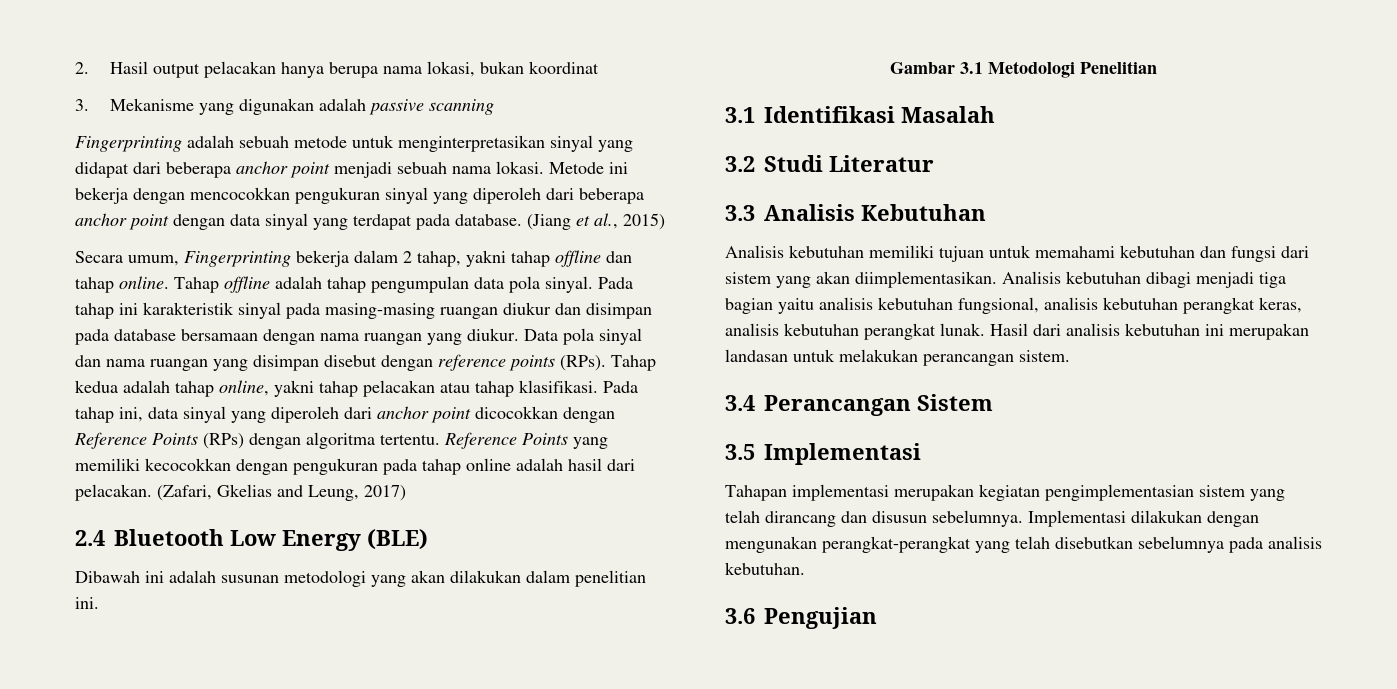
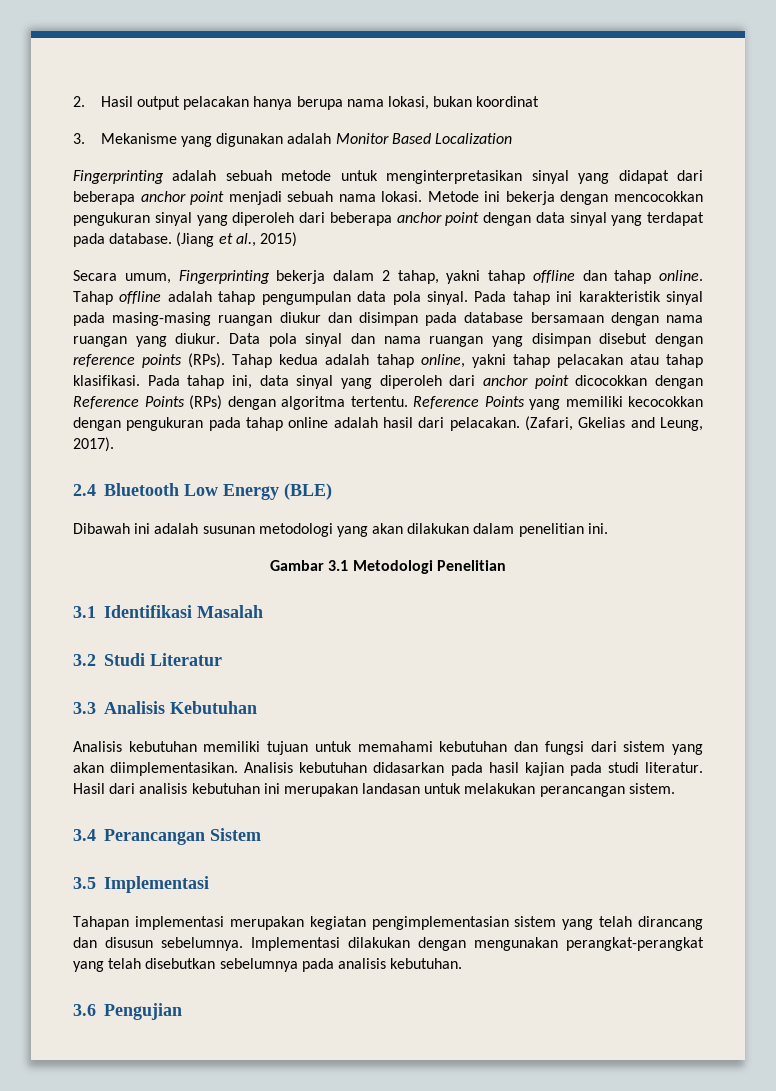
[368,99,494,115] passive scanning -> [335,133,512,144] Monitor Based Localization
[364,485,406,501] 2017) -> [73,437,114,452] 2017).
[1146,272,1286,288] [725,297,1302,314] [725,323,985,340] dibagi menjadi tiga bagian yaitu analisis kebutuhan fungsional, analisis kebutuhan perangkat keras, analisis kebutuhan perangkat lunak. -> [373,762,704,776] didasarkan pada hasil kajian pada studi literatur.

